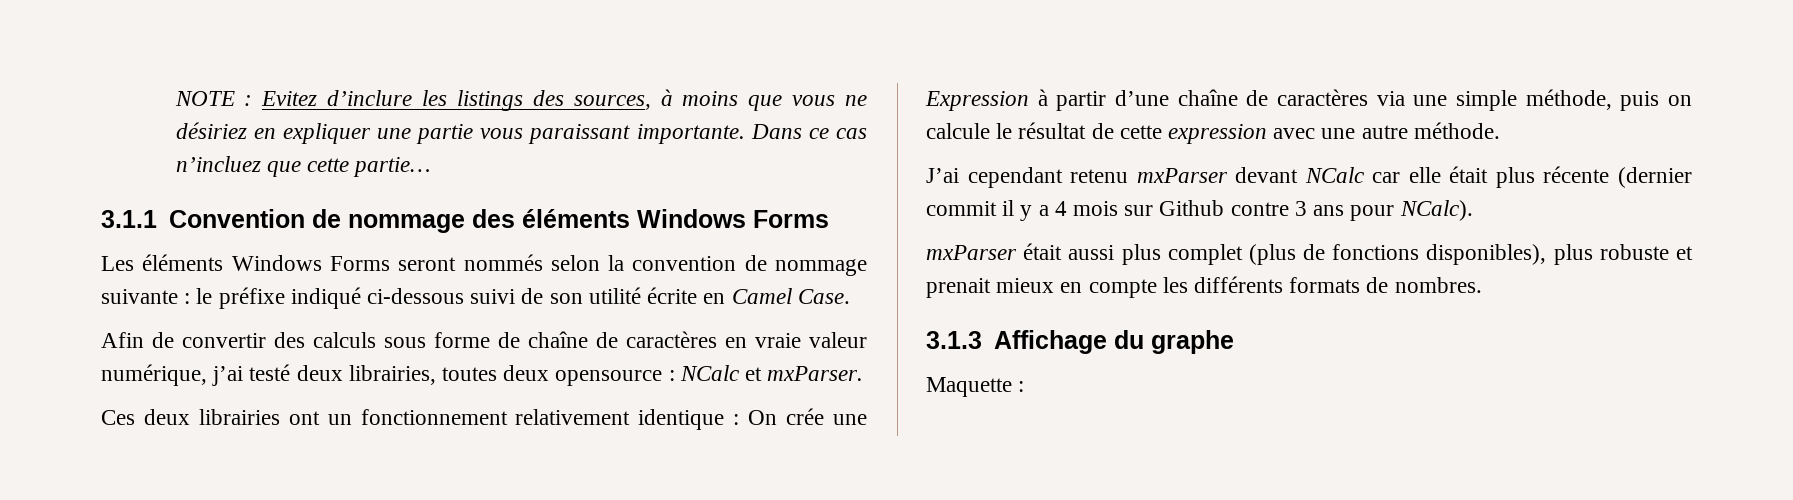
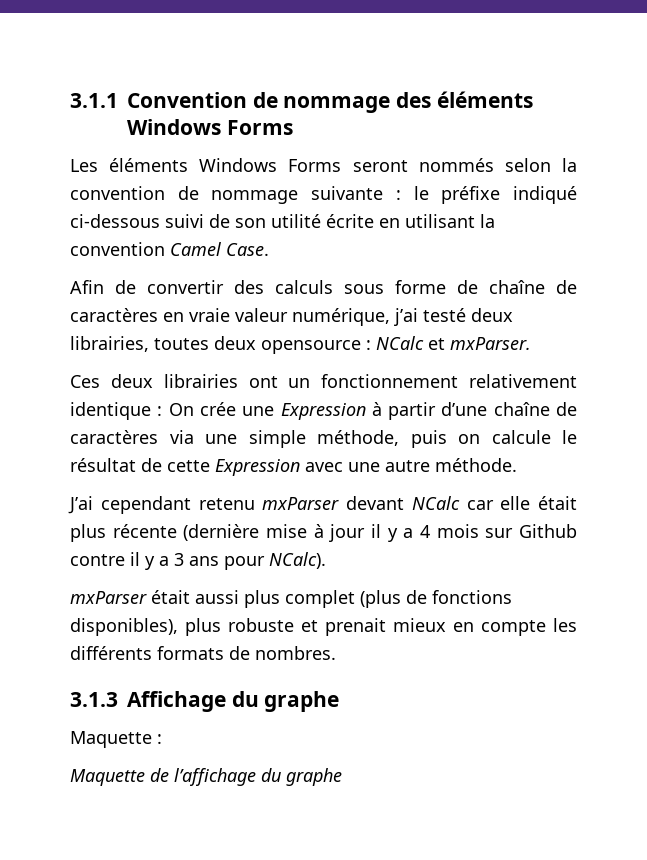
[174,89,867,111] [175,122,867,144] [175,156,431,177] NOTE : Evitez d’inclure les listings des sources, à moins que vous ne désiriez en expliquer une partie vous paraissant importante. Dans ce cas n’incluez que cette partie… // -> (70, 100) none
(726, 298) none -> [405,214,495,228] [70,242,165,256] utilisant la convention
[1168,124,1268,144] expression -> [215,459,300,476] Expression
[1618,167,1692,188] [926,201,997,216] (dernier commit -> [183,524,366,542] (dernière mise à jour
(1289, 209) none -> [130,552,169,570] il y a
(1025, 386) none -> [70,768,342,786] // Maquette de l’affichage du graphe

